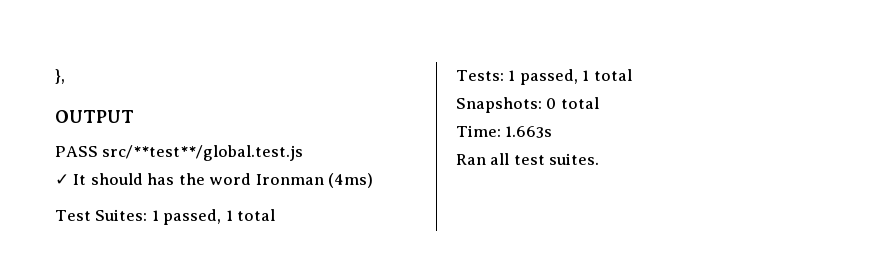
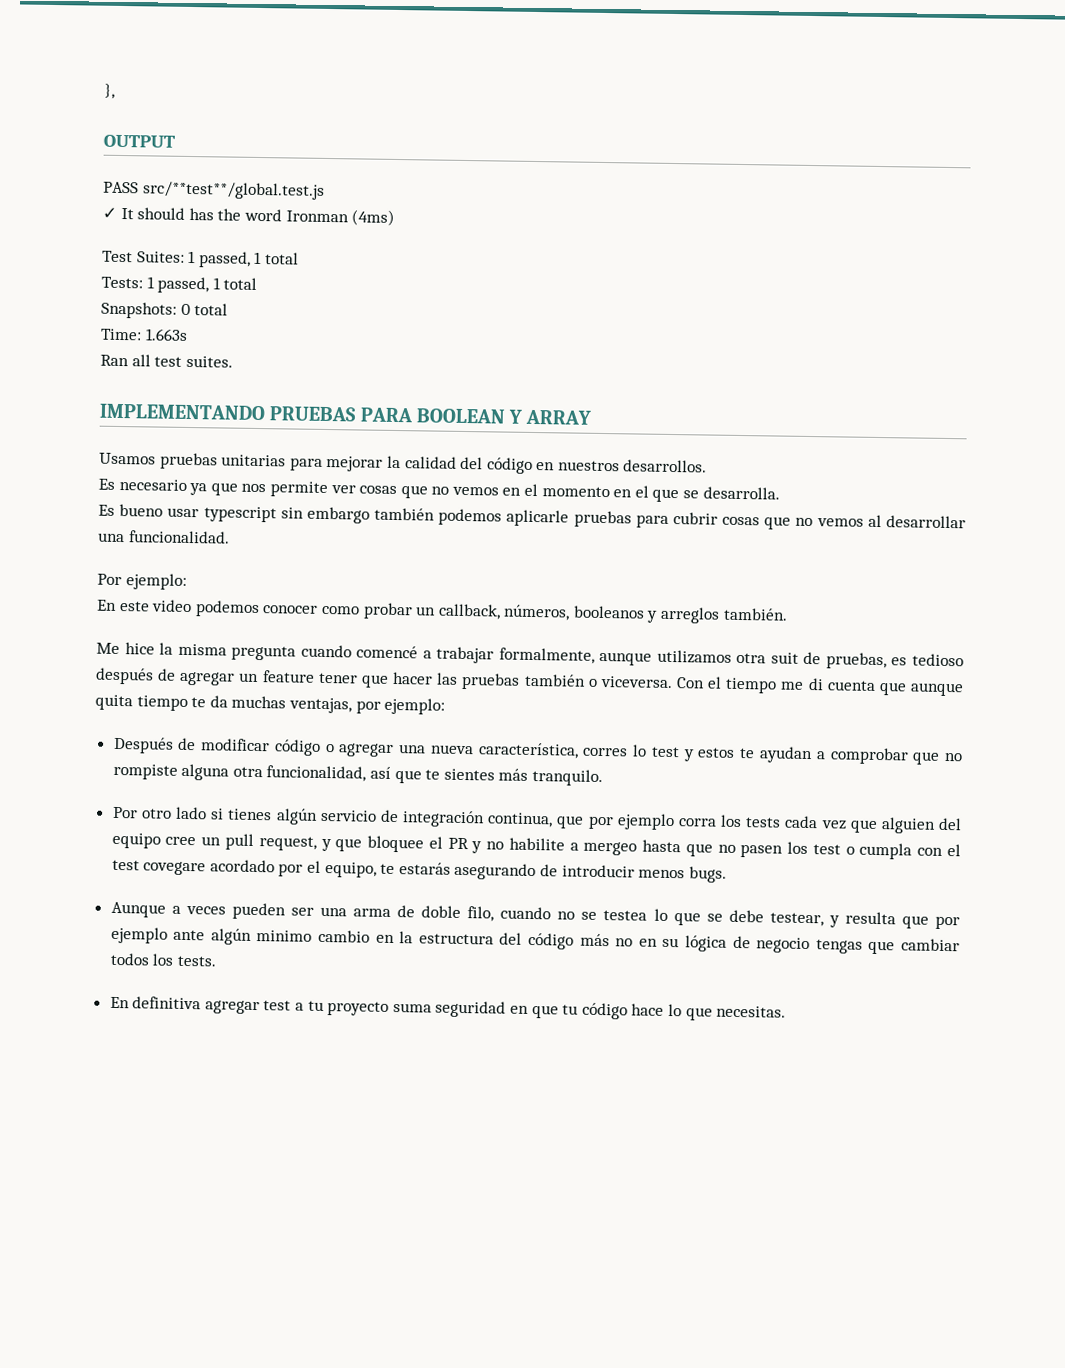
(600, 159) none -> [99,403,592,425] [99,452,708,474] [98,478,780,503] [98,503,966,530] [98,530,230,544] [97,573,187,590] [97,599,788,624] [96,642,964,670] [95,667,964,697] [95,694,446,715] [112,736,963,765] [112,763,604,787] [112,806,962,834] [111,832,962,860] [111,859,727,883] [110,901,960,930] [110,926,960,955] [109,952,217,967] [109,996,787,1021] // IMPLEMENTANDO PRUEBAS PARA BOOLEAN Y ARRAY // Usamos pruebas unitarias para mejorar la calidad del código en nuestros desarrollos. // Es necesario ya que nos permite ver cosas que no vemos en el momento en el que se desarrolla. // Es bueno usar typescript sin embargo también podemos aplicarle pruebas para cubrir cosas que no vemos al desarrollar una funcionalidad. // Por ejemplo: // En este video podemos conocer como probar un callback, números, booleanos y arreglos también. // Me hice la misma pregunta cuando comencé a trabajar formalmente, aunque utilizamos otra suit de pruebas, es tedioso después de agregar un feature tener que hacer las pruebas también o viceversa. Con el tiempo me di cuenta que aunque quita tiempo te da muchas ventajas, por ejemplo: // Después de modificar código o agregar una nueva característica, corres lo test y estos te ayudan a comprobar que no rompiste alguna otra funcionalidad, así que te sientes más tranquilo. // Por otro lado si tienes algún servicio de integración continua, que por ejemplo corra los tests cada vez que alguien del equipo cree un pull request, y que bloquee el PR y no habilite a mergeo hasta que no pasen los test o cumpla con el test covegare acordado por el equipo, te estarás asegurando de introducir menos bugs. // Aunque a veces pueden ser una arma de doble filo, cuando no se testea lo que se debe testear, y resulta que por ejemplo ante algún minimo cambio en la estructura del código más no en su lógica de negocio tengas que cambiar todos los tests. // En definitiva agregar test a tu proyecto suma seguridad en que tu código hace lo que necesitas.

